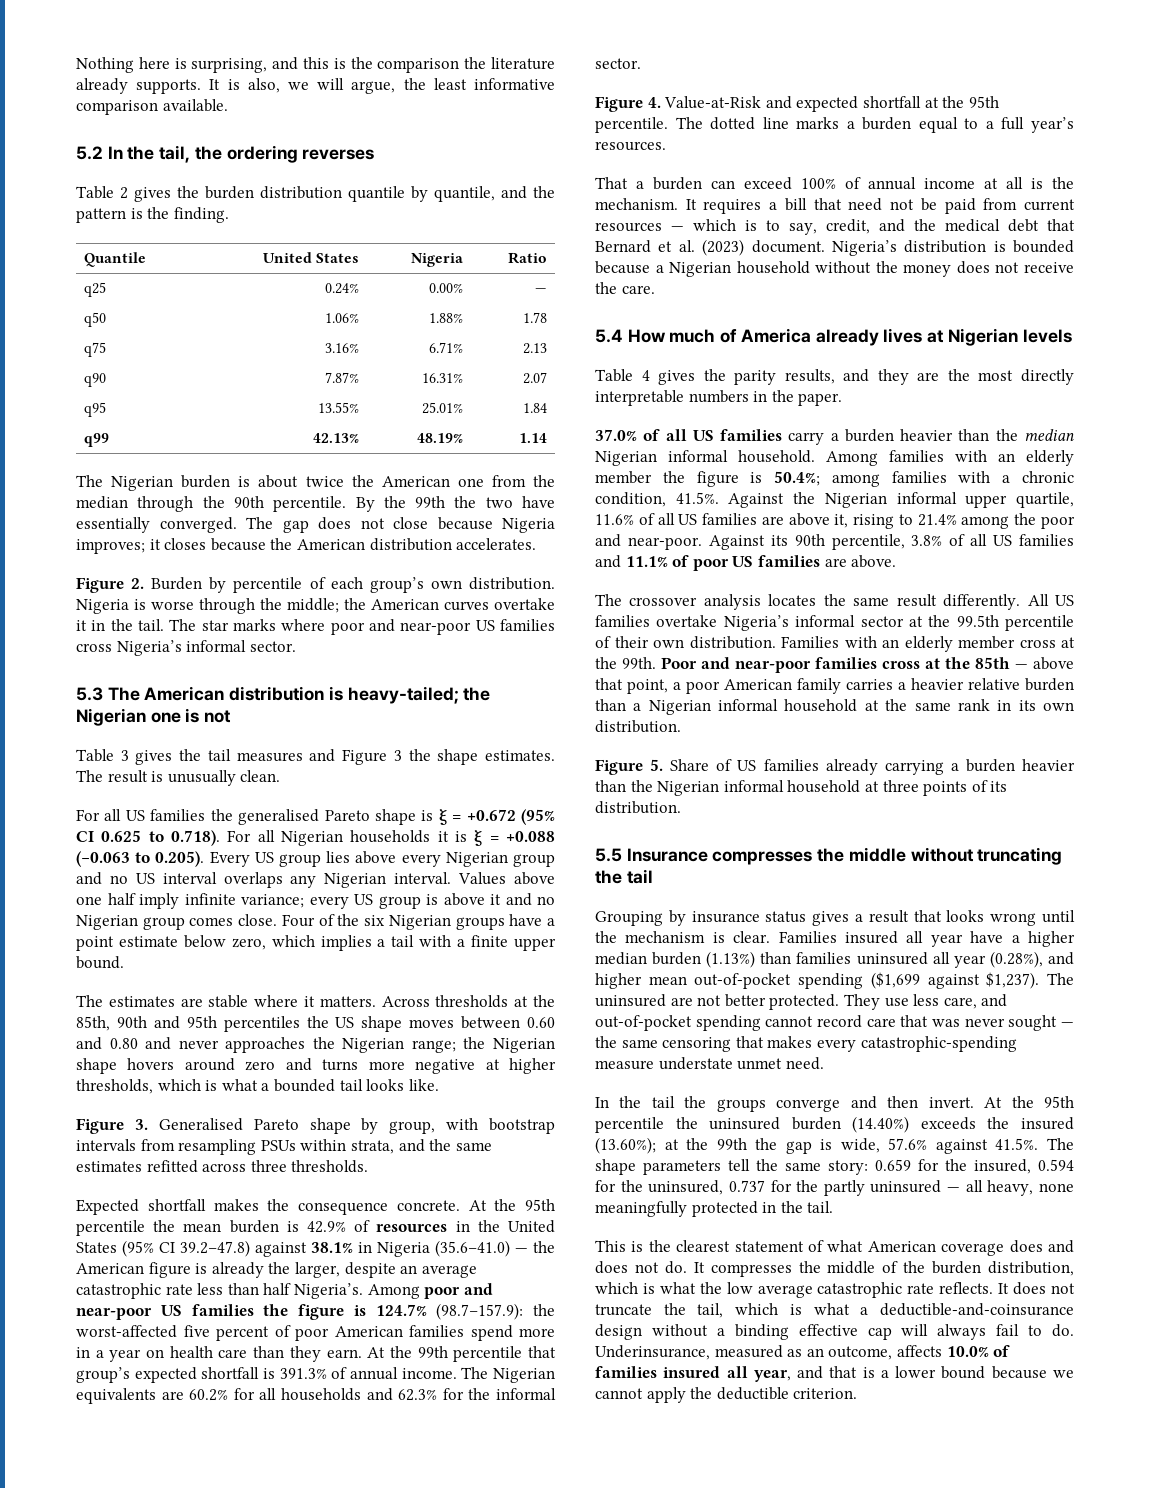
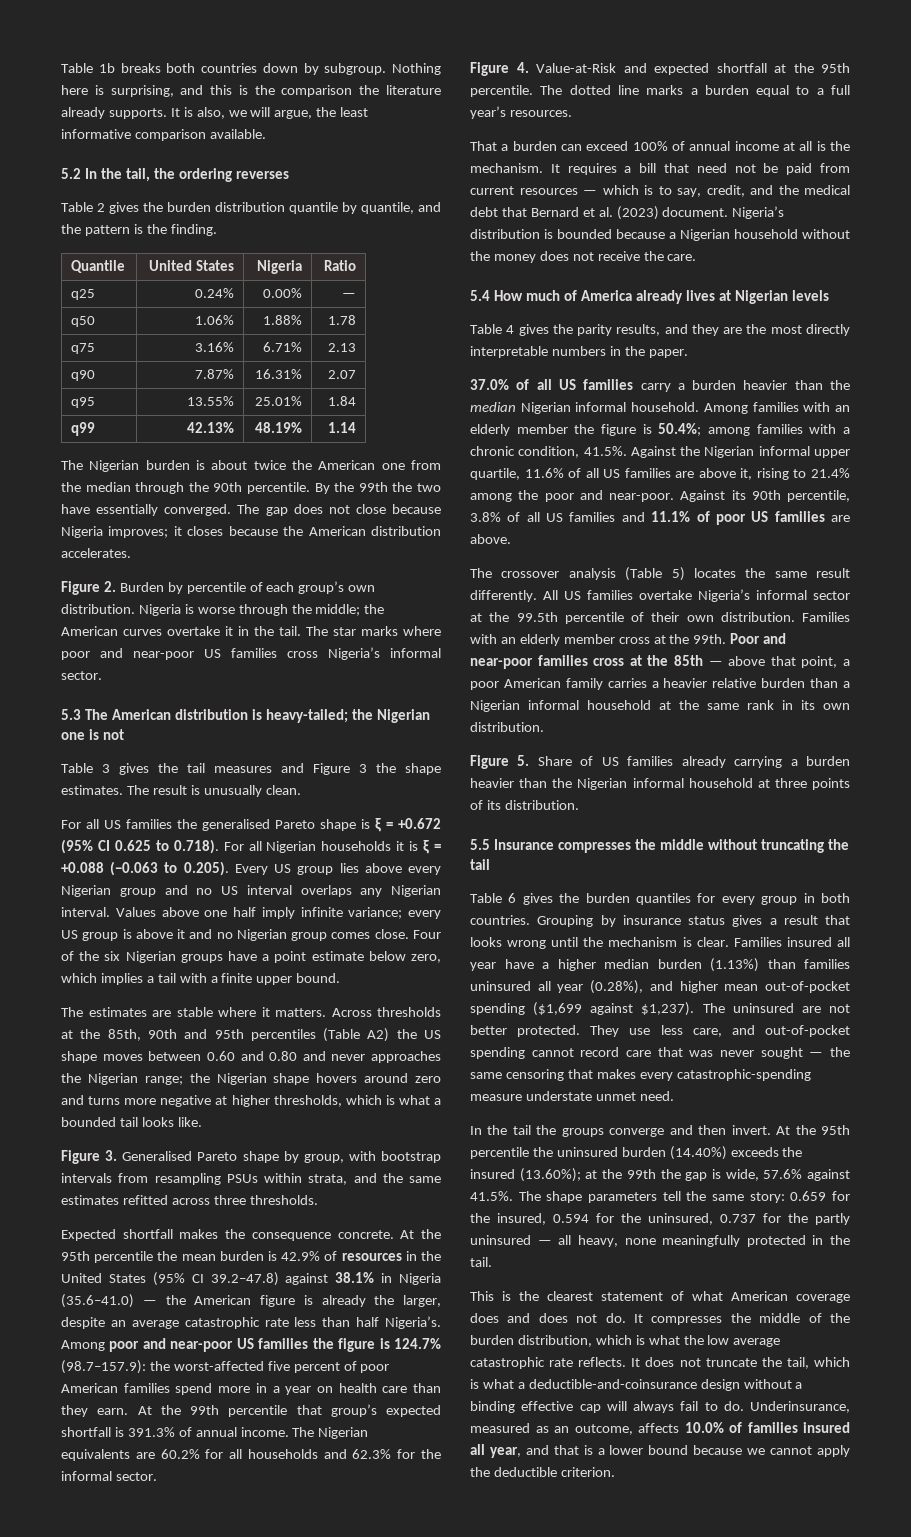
(76, 65) none -> [61,63,387,75] Table 1b breaks both countries down by subgroup.
(300, 1024) none -> [323,1028,390,1042] (Table A2)
(761, 602) none -> [625,567,685,581] (Table 5)
(653, 876) none -> [470,893,850,905] [470,915,530,925] Table 6 gives the burden quantiles for every group in both countries.

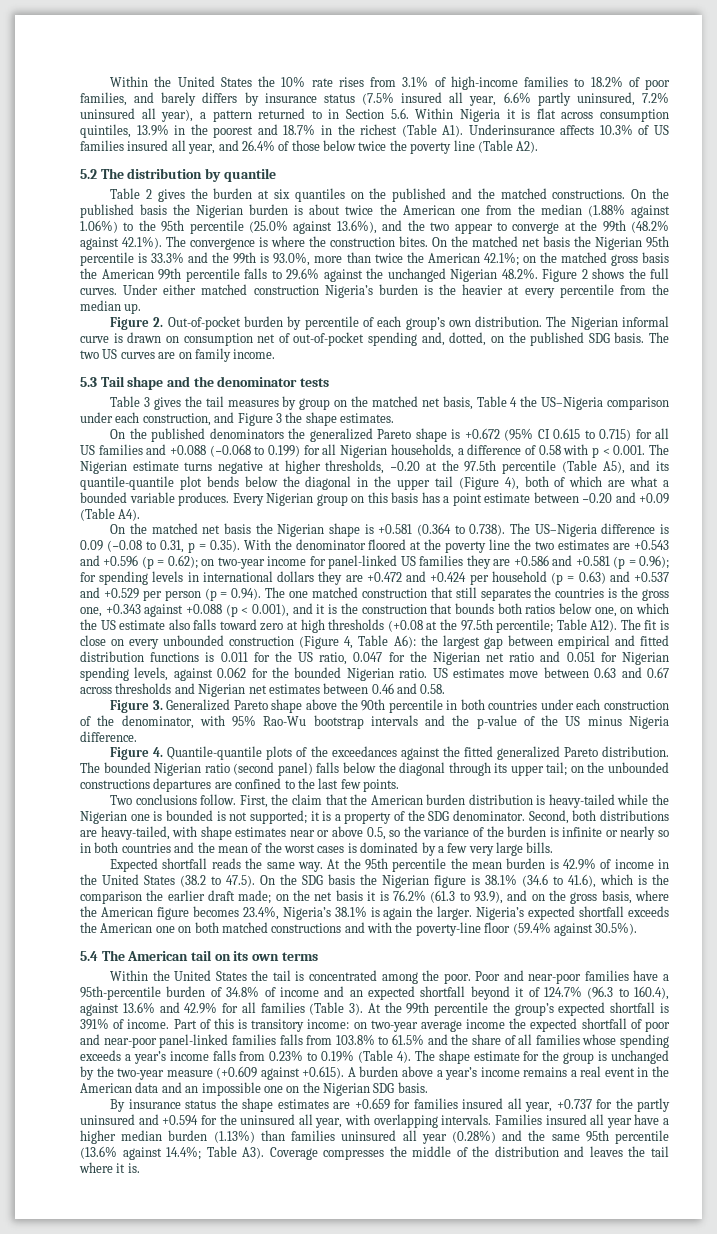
[61,63,441,75] [61,85,441,97] [61,107,369,119] [61,129,266,141] [61,168,290,182] Table 1b breaks both countries down by subgroup. Nothing here is surprising, and this is the comparison the literature already supports. It is also, we will argue, the least informative comparison available. // 5.2 In the tail, the ordering reverses -> [110,76,670,90] [80,92,670,106] [80,108,669,122] [80,124,669,138] [80,140,539,154] [80,168,276,182] Within the United States the 10% rate rises from 3.1% of high-income families to 18.2% of poor families, and barely differs by insurance status (7.5% insured all year, 6.6% partly uninsured, 7.2% uninsured all year), a pattern returned to in Section 5.6. Within Nigeria it is flat across consumption quintiles, 13.9% in the poorest and 18.7% in the richest (Table A1). Underinsurance affects 10.3% of US families insured all year, and 26.4% of those below twice the poverty line (Table A2). // 5.2 The distribution by quantile
[215,202,441,214] [61,224,217,236] [71,260,126,273] [148,260,234,271] [256,260,302,274] [323,260,356,271] [71,289,96,300] [194,288,234,298] [262,288,302,298] [341,293,356,298] [71,316,96,327] [194,315,234,325] [262,315,302,325] [327,315,356,325] [71,343,96,354] [194,342,234,352] [262,342,302,352] [327,343,356,352] [71,370,96,381] [194,369,234,379] [254,369,302,379] [327,370,356,379] [71,397,96,408] [186,396,234,406] [254,396,302,406] [327,396,356,406] [71,422,96,436] [186,422,234,433] [254,422,302,433] [327,422,356,433] [61,460,83,470] distribution quantile by quantile, and the pattern is the finding. // Quantile | United States | Nigeria | Ratio // q25 | 0.24% | 0.00% | — // q50 | 1.06% | 1.88% | 1.78 // q75 | 3.16% | 6.71% | 2.13 // q90 | 7.87% | 16.31% | 2.07 // q95 | 13.55% | 25.01% | 1.84 // q99 | 42.13% | 48.19% | 1.14 // The -> [258,188,669,202] [80,204,191,218] at six quantiles on the published and the matched constructions. On the published basis the
[135,482,442,494] [61,504,441,516] [61,526,442,538] [61,548,131,558] through the 90th percentile. By the 99th the two have essentially converged. The gap does not close because Nigeria improves; it closes because the American distribution accelerates. -> [587,204,670,218] [80,220,670,234] [80,236,669,250] [80,252,669,266] [80,268,669,282] [80,284,669,298] [80,300,142,314] (1.88% against 1.06%) to the 95th percentile (25.0% against 13.6%), and the two appear to converge at the 99th (48.2% against 42.1%). The convergence is where the construction bites. On the matched net basis the Nigerian 95th percentile is 33.3% and the 99th is 93.0%, more than twice the American 42.1%; on the matched gross basis the American 99th percentile falls to 29.6% against the unchanged Nigerian 48.2%. Figure 2 shows the full curves. Under either matched construction Nigeria’s burden is the heavier at every percentile from the median up.
[119,582,164,592] Burden -> [167,316,284,330] Out-of-pocket burden
[138,604,385,616] [61,626,441,636] [61,647,441,660] [61,671,102,680] [61,709,431,723] [61,729,125,740] Nigeria is worse through the middle; the American curves overtake it in the tail. The star marks where poor and near-poor US families cross Nigeria’s informal sector. // 5.3 The American distribution is heavy-tailed; the Nigerian one is not -> [546,316,669,330] [80,332,669,346] [80,348,276,362] [80,376,329,390] The Nigerian informal curve is drawn on consumption net of out-of-pocket spending and, dotted, on the published SDG basis. The two US curves are on family income. // 5.3 Tail shape and the denominator tests
(272, 769) none -> [282,396,669,410] [80,412,211,426] by group on the matched net basis, Table 4 the US–Nigeria comparison under each construction,
[126,785,301,797] [61,818,441,832] [61,839,442,854] [61,861,442,876] [61,885,441,897] [61,907,441,919] [61,929,441,941] [61,951,441,963] [61,973,341,985] [61,1007,441,1017] [61,1028,442,1042] [61,1051,441,1063] [61,1073,441,1085] [61,1095,442,1107] [61,1117,202,1127] The result is unusually clean. // For all US families the generalised Pareto shape is ξ = +0.672 (95% CI 0.625 to 0.718). For all Nigerian households it is ξ = +0.088 (−0.063 to 0.205). Every US group lies above every Nigerian group and no US interval overlaps any Nigerian interval. Values above one half imply infinite variance; every US group is above it and no Nigerian group comes close. Four of the six Nigerian groups have a point estimate below zero, which implies a tail with a finite upper bound. // The estimates are stable where it matters. Across thresholds at the 85th, 90th and 95th percentiles (Table A2) the US shape moves between 0.60 and 0.80 and never approaches the Nigerian range; the Nigerian shape hovers around zero and turns more negative at higher thresholds, which is what a bounded tail looks like. -> [110,428,669,442] [80,444,669,458] [80,460,670,474] [80,476,669,490] [80,492,669,506] [80,508,141,521] [110,523,669,537] [80,539,670,553] [80,555,670,569] [80,571,670,585] [80,587,670,601] [80,603,669,617] [80,619,669,633] [80,635,669,649] [80,651,669,665] [80,667,669,681] [80,683,446,697] // On the published denominators the generalized Pareto shape is +0.672 (95% CI 0.615 to 0.715) for all US families and +0.088 (−0.068 to 0.199) for all Nigerian households, a difference of 0.58 with p < 0.001. The Nigerian estimate turns negative at higher thresholds, −0.20 at the 97.5th percentile (Table A5), and its quantile-quantile plot bends below the diagonal in the upper tail (Figure 4), both of which are what a bounded variable produces. Every Nigerian group on this basis has a point estimate between −0.20 and +0.09 (Table A4). // On the matched net basis the Nigerian shape is +0.581 (0.364 to 0.738). The US–Nigeria difference is 0.09 (−0.08 to 0.31, p = 0.35). With the denominator floored at the poverty line the two estimates are +0.543 and +0.596 (p = 0.62); on two-year income for panel-linked US families they are +0.586 and +0.581 (p = 0.96); for spending levels in international dollars they are +0.472 and +0.424 per household (p = 0.63) and +0.537 and +0.529 per person (p = 0.94). The one matched construction that still separates the countries is the gross one, +0.343 against +0.088 (p < 0.001), and it is the construction that bounds both ratios below one, on which the US estimate also falls toward zero at high thresholds (+0.08 at the 97.5th percentile; Table A12). The fit is close on every unbounded construction (Figure 4, Table A6): the largest gap between empirical and fitted distribution functions is 0.011 for the US ratio, 0.047 for the Nigerian net ratio and 0.051 for Nigerian spending levels, against 0.062 for the bounded Nigerian ratio. US estimates move between 0.63 and 0.67 across thresholds and Nigerian net estimates between 0.46 and 0.58.
[122,1151,441,1163] [61,1173,441,1185] [61,1195,318,1205] [61,1229,394,1241] Generalised Pareto shape by group, with bootstrap intervals from resampling PSUs within strata, and the same estimates refitted across three thresholds. // Expected shortfall makes the consequence concrete. -> [166,699,669,713] [80,715,669,729] [80,731,137,742] [110,746,669,760] [80,762,669,776] [80,778,399,792] [110,794,669,808] [80,810,669,824] [80,826,669,840] [80,842,554,856] [110,858,323,872] Generalized Pareto shape above the 90th percentile in both countries under each construction of the denominator, with 95% Rao-Wu bootstrap intervals and the p-value of the US minus Nigeria difference. // Figure 4. Quantile-quantile plots of the exceedances against the fitted generalized Pareto distribution. The bounded Nigerian ratio (second panel) falls below the diagonal through its upper tail; on the unbounded constructions departures are confined to the last few points. // Two conclusions follow. First, the claim that the American burden distribution is heavy-tailed while the Nigerian one is bounded is not supported; it is a property of the SDG denominator. Second, both distributions are heavy-tailed, with shape estimates near or above 0.5, so the variance of the burden is infinite or nearly so in both countries and the mean of the worst cases is dominated by a few very large bills. // Expected shortfall reads the same way.
[341,1253,402,1261] resources -> [614,859,654,869] income
[152,1272,441,1286] [61,1294,441,1308] [61,1316,441,1329] [61,1338,442,1352] [61,1360,390,1374] [61,1383,441,1395] [61,1405,129,1417] (95% CI 39.2–47.8) against 38.1% in Nigeria (35.6–41.0) — the American figure is already the larger, despite an average catastrophic rate less than half Nigeria’s. Among poor and near-poor US families the figure is 124.7% (98.7–157.9): the worst-affected five percent of poor American families spend more in a year on health care than they earn. -> [180,874,669,888] [80,890,670,904] [80,906,670,920] [80,922,638,936] [80,950,318,961] [110,970,669,984] [80,986,669,1000] [80,1002,364,1016] (38.2 to 47.5). On the SDG basis the Nigerian figure is 38.1% (34.6 to 41.6), which is the comparison the earlier draft made; on the net basis it is 76.2% (61.3 to 93.9), and on the gross basis, where the American figure becomes 23.4%, Nigeria’s 38.1% is again the larger. Nigeria’s expected shortfall exceeds the American one on both matched constructions and with the poverty-line floor (59.4% against 30.5%). // 5.4 The American tail on its own terms // Within the United States the tail is concentrated among the poor. Poor and near-poor families have a 95th-percentile burden of 34.8% of income and an expected shortfall beyond it of 124.7% (96.3 to 160.4), against 13.6% and 42.9% for all families (Table 3).
[296,1405,322,1415] that -> [492,1002,510,1013] the
[127,1427,369,1439] [61,1449,441,1461] [61,1471,157,1481] [470,62,850,76] [470,85,851,97] [470,106,572,119] [470,141,850,151] [470,163,851,175] [470,185,850,197] [470,206,785,220] [470,229,850,241] [470,251,697,263] [470,290,830,304] [470,324,850,336] [470,346,688,358] [470,379,850,392] [470,402,850,414] [470,423,850,436] [470,446,850,458] [470,468,850,480] [470,490,850,502] [470,511,850,525] [470,534,511,544] [470,567,850,581] [470,589,850,602] [470,612,850,624] [470,633,787,646] [470,655,850,669] [470,678,850,690] [470,700,850,712] [470,722,544,732] [470,755,850,769] [470,778,850,790] [470,800,579,810] [470,839,850,853] [470,859,490,870] [470,893,850,905] [470,915,850,927] [470,937,729,949] 391.3% of annual income. The Nigerian equivalents are 60.2% for all households and 62.3% for the informal sector. // Figure 4. Value-at-Risk and expected shortfall at the 95th percentile. The dotted line marks a burden equal to a full year’s resources. // That a burden can exceed 100% of annual income at all is the mechanism. It requires a bill that need not be paid from current resources — which is to say, credit, and the medical debt that Bernard et al. (2023) document. Nigeria’s distribution is bounded because a Nigerian household without the money does not receive the care. // 5.4 How much of America already lives at Nigerian levels // Table 4 gives the parity results, and they are the most directly interpretable numbers in the paper. // 37.0% of all US families carry a burden heavier than the median Nigerian informal household. Among families with an elderly member the figure is 50.4%; among families with a chronic condition, 41.5%. Against the Nigerian informal upper quartile, 11.6% of all US families are above it, rising to 21.4% among the poor and near-poor. Against its 90th percentile, 3.8% of all US families and 11.1% of poor US families are above. // The crossover analysis (Table 5) locates the same result differently. All US families overtake Nigeria’s informal sector at the 99.5th percentile of their own distribution. Families with an elderly member cross at the 99th. Poor and near-poor families cross at the 85th — above that point, a poor American family carries a heavier relative burden than a Nigerian informal household at the same rank in its own distribution. // Figure 5. Share of US families already carrying a burden heavier than the Nigerian informal household at three points of its distribution. // 5.5 Insurance compresses the middle without truncating the tail // Table 6 gives the burden quantiles for every group in both countries. Grouping by insurance status gives a result that looks wrong until the mechanism is clear. -> [80,1018,670,1032] [80,1034,669,1048] [80,1050,670,1064] [80,1066,669,1080] [80,1082,428,1096] [110,1098,670,1112] [80,1114,492,1128] 391% of income. Part of this is transitory income: on two-year average income the expected shortfall of poor and near-poor panel-linked families falls from 103.8% to 61.5% and the share of all families whose spending exceeds a year’s income falls from 0.23% to 0.19% (Table 4). The shape estimate for the group is unchanged by the two-year measure (+0.609 against +0.615). A burden above a year’s income remains a real event in the American data and an impossible one on the Nigerian SDG basis. // By insurance status the shape estimates are +0.659 for families insured all year, +0.737 for the partly uninsured and +0.594 for the uninsured all year, with overlapping intervals.
[590,980,850,994] [470,1002,850,1016] [470,1025,850,1037] [470,1047,850,1059] [470,1069,811,1081] [470,1091,674,1101] [470,1125,850,1137] [470,1146,803,1160] [470,1168,850,1182] [470,1191,850,1203] [470,1213,850,1225] [470,1235,850,1247] [470,1257,492,1267] [470,1291,850,1303] [470,1313,643,1323] (0.28%), and higher mean out-of-pocket spending ($1,699 against $1,237). The uninsured are not better protected. They use less care, and out-of-pocket spending cannot record care that was never sought — the same censoring that makes every catastrophic-spending measure understate unmet need. // In the tail the groups converge and then invert. At the 95th percentile the uninsured burden (14.40%) exceeds the insured (13.60%); at the 99th the gap is wide, 57.6% against 41.5%. The shape parameters tell the same story: 0.659 for the insured, 0.594 for the uninsured, 0.737 for the partly uninsured — all heavy, none meaningfully protected in the tail. // This is the clearest statement of what American coverage does and does not do. It -> [451,1130,669,1144] [80,1146,318,1160] (0.28%) and the same 95th percentile (13.6% against 14.4%; Table A3). Coverage
[470,1335,781,1347] [470,1357,850,1369] [470,1379,803,1391] [470,1401,850,1413] [470,1422,850,1435] [470,1444,850,1458] [470,1467,615,1477] burden distribution, which is what the low average catastrophic rate reflects. It does not truncate the tail, which is what a deductible-and-coinsurance design without a binding effective cap will always fail to do. Underinsurance, measured as an outcome, affects 10.0% of families insured all year, and that is a lower bound because we cannot apply the deductible criterion. -> [494,1146,670,1157] [79,1162,140,1173] distribution and leaves the tail where it is.

